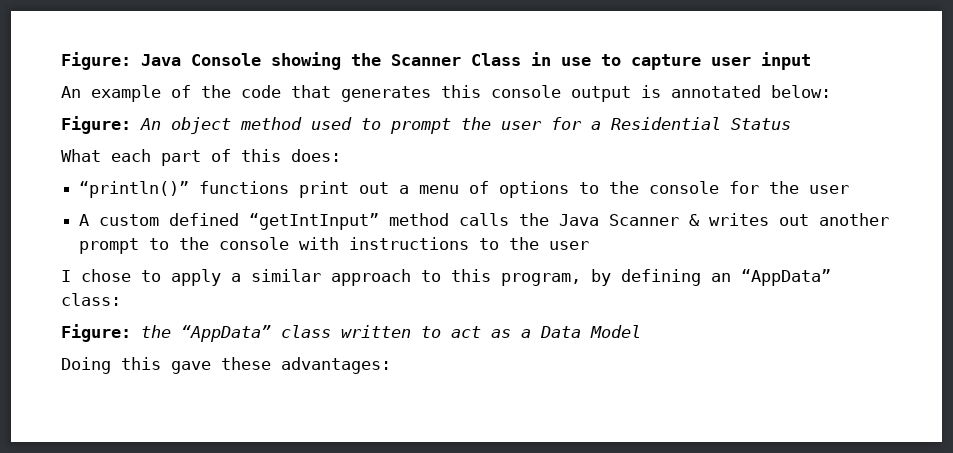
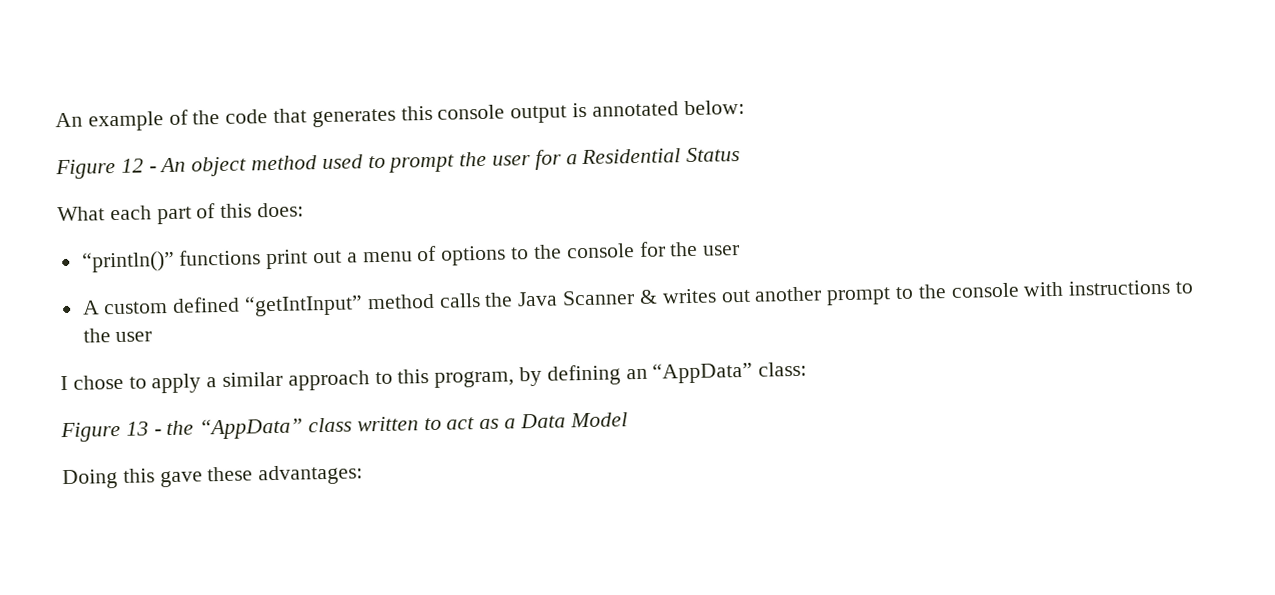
[61,52,811,70] Figure: Java Console showing the Scanner Class in use to capture user input // -> (55, 120) none
[61,116,131,134] Figure: -> [55,158,157,180] Figure 12 -
[61,324,131,342] Figure: -> [60,421,162,443] Figure 13 -

